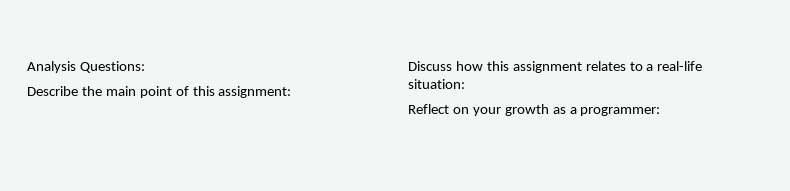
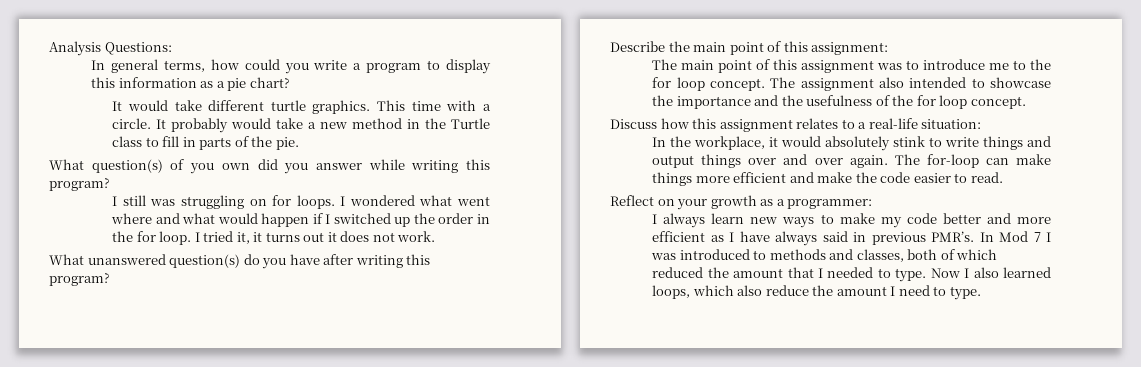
(145, 67) none -> [91,59,491,74] [91,77,290,91] [112,100,491,114] [112,118,491,133] [112,136,299,150] [49,159,490,174] [49,178,110,191] [112,195,490,209] [111,213,491,227] [112,231,436,245] [49,254,431,269] [49,273,110,286] // In general terms, how could you write a program to display this information as a pie chart? // It would take different turtle graphics. This time with a circle. It probably would take a new method in the Turtle class to fill in parts of the pie. // What question(s) of you own did you answer while writing this program? // I still was struggling on for loops. I wondered what went where and what would happen if I switched up the order in the for loop. I tried it, it turns out it does not work. // What unanswered question(s) do you have after writing this program?
(292, 92) none -> [652,59,1051,73] [652,77,1051,91] [652,95,1026,109] // The main point of this assignment was to introduce me to the for loop concept. The assignment also intended to showcase the importance and the usefulness of the for loop concept.
(465, 84) none -> [652,136,1051,151] [652,154,1051,168] [652,172,1003,186] // In the workplace, it would absolutely stink to write things and output things over and over again. The for-loop can make things more efficient and make the code easier to read.
(661, 111) none -> [652,213,1051,228] [652,231,1051,246] [651,249,998,262] [652,267,1051,282] [652,285,981,300] // I always learn new ways to make my code better and more efficient as I have always said in previous PMR’s. In Mod 7 I was introduced to methods and classes, both of which reduced the amount that I needed to type. Now I also learned loops, which also reduce the amount I need to type.

